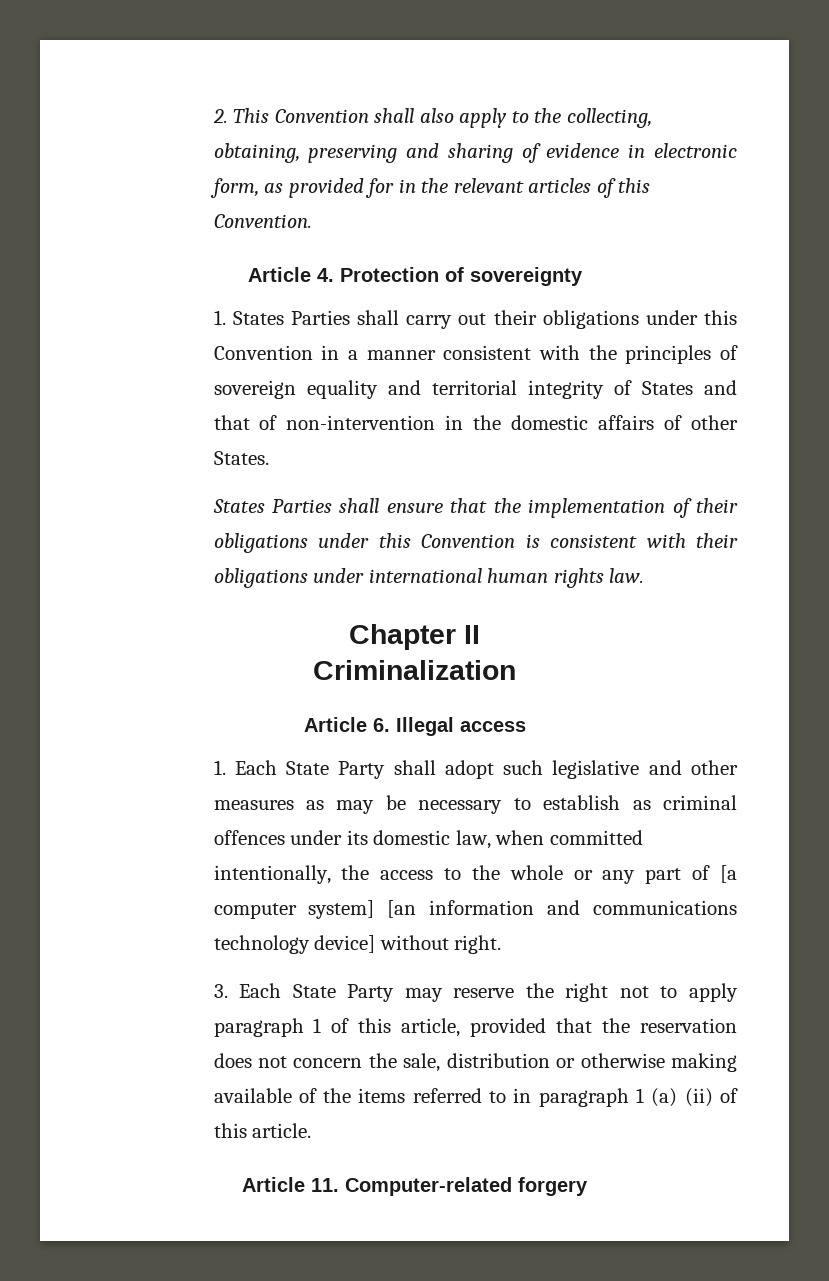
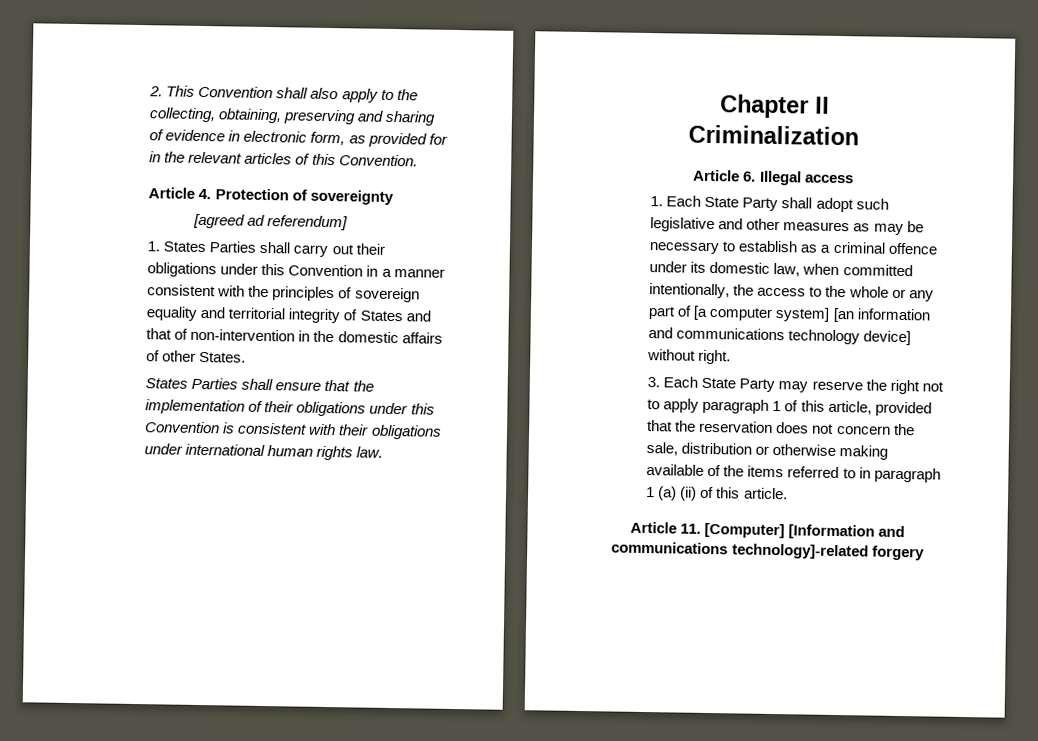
(583, 276) none -> [192,213,349,231] // [agreed ad referendum]
[663,795,738,810] [213,830,285,845] criminal offences -> [820,241,938,255] a criminal offence
[345,1177,512,1196] Computer-related -> [704,522,906,540] [611,541,869,560] [Computer] [Information and communications technology]-related

